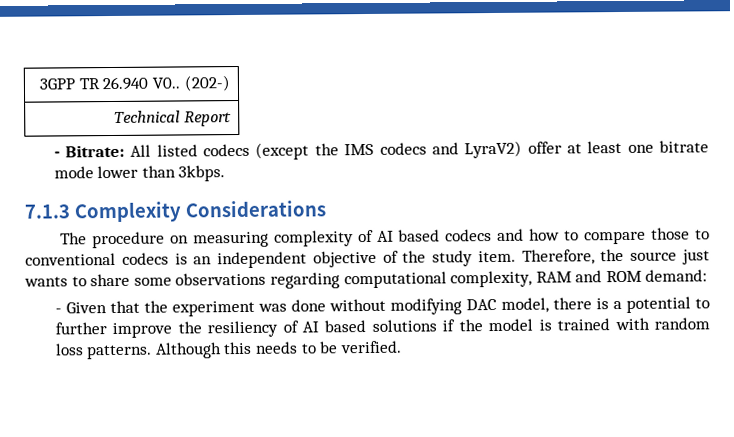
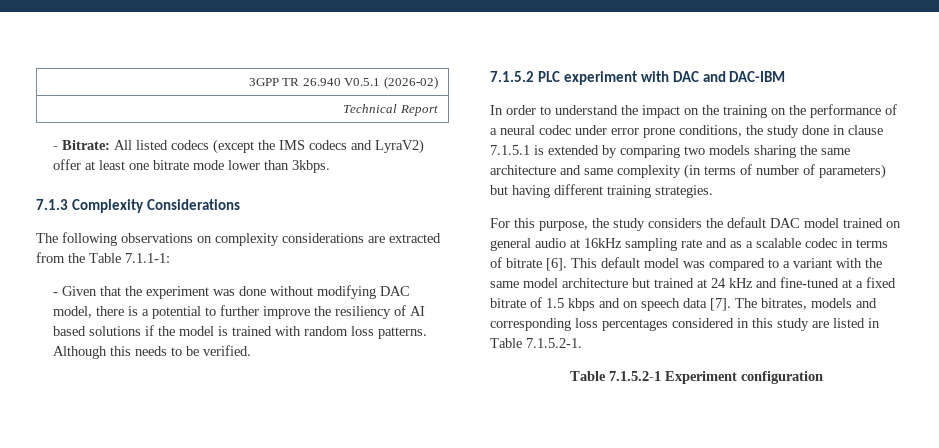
[152,75,230,92] V0.. (202-) -> [344,76,438,89] V0.5.1 (2026-02)
[91,227,710,249] [25,248,710,269] [24,269,708,289] procedure on measuring complexity of AI based codecs and how to compare those to conventional codecs is an independent objective of the study item. Therefore, the source just wants to share some observations regarding computational complexity, RAM and ROM demand: -> [62,232,441,246] [36,252,170,263] following observations on complexity considerations are extracted from the Table 7.1.1-1:
(402, 347) none -> [490,71,786,85] [490,104,897,118] [490,125,883,138] [490,145,850,158] [490,164,886,179] [490,184,713,198] [490,217,901,231] [490,238,888,251] [490,257,882,271] [490,277,896,288] [490,297,877,311] [490,318,880,331] [490,338,582,348] [570,371,823,384] // 7.1.5.2 PLC experiment with DAC and DAC-IBM // In order to understand the impact on the training on the performance of a neural codec under error prone conditions, the study done in clause 7.1.5.1 is extended by comparing two models sharing the same architecture and same complexity (in terms of number of parameters) but having different training strategies. // For this purpose, the study considers the default DAC model trained on general audio at 16kHz sampling rate and as a scalable codec in terms of bitrate [6]. This default model was compared to a variant with the same model architecture but trained at 24 kHz and fine-tuned at a fixed bitrate of 1.5 kbps and on speech data [7]. The bitrates, models and corresponding loss percentages considered in this study are listed in Table 7.1.5.2-1. // Table 7.1.5.2-1 Experiment configuration

